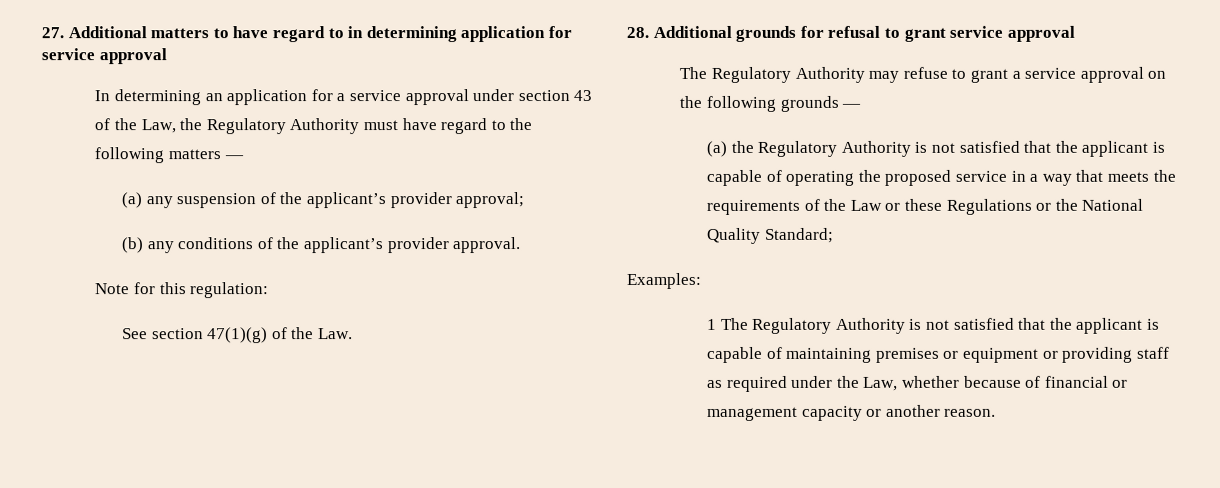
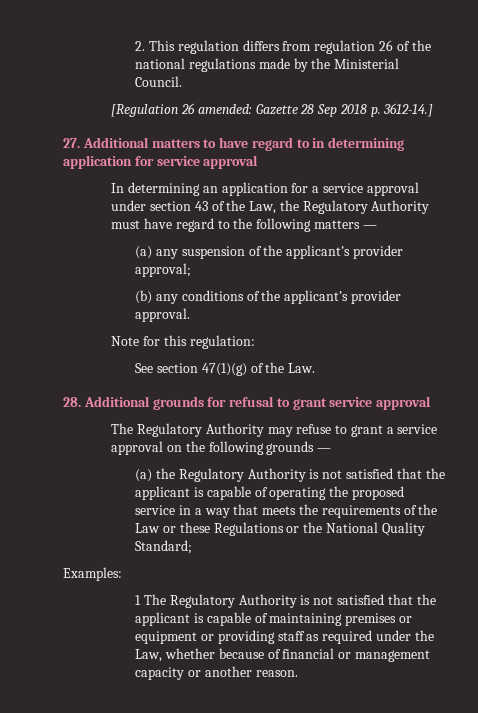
(41, 33) none -> [135,40,431,54] [135,58,400,72] [135,76,183,87] [111,103,434,117] 2. This regulation differs from regulation 26 of the national regulations made by the Ministerial Council. // [Regulation 26 amended: Gazette 28 Sep 2018 p. 3612-14.] //

